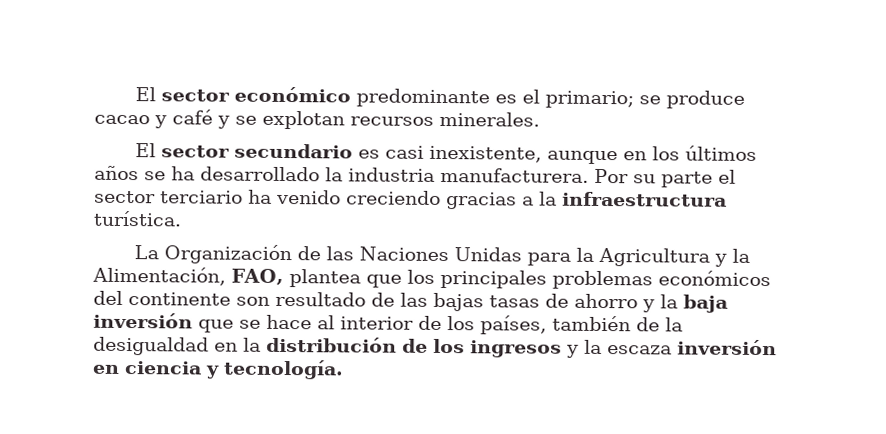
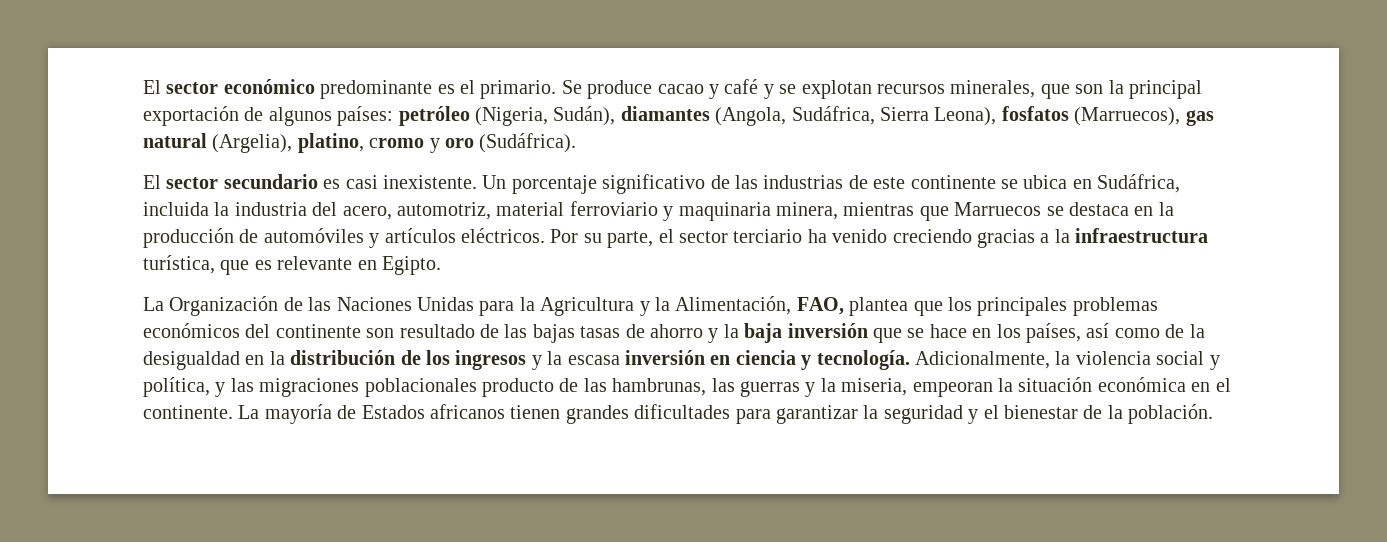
[545,90,662,109] primario; se -> [480,80,582,99] primario. Se
[439,111,540,127] minerales. -> [950,80,1202,99] [143,106,1214,126] [143,133,577,153] minerales, que son la principal exportación de algunos países: petróleo (Nigeria, Sudán), diamantes (Angola, Sudáfrica, Sierra Leona), fosfatos (Marruecos), gas natural (Argelia), platino, cromo y oro (Sudáfrica).
[429,145,758,165] [94,165,589,183] inexistente, aunque en los últimos años se ha desarrollado la industria manufacturera. -> [383,174,1181,194] [143,201,1174,221] [143,228,545,248] inexistente. Un porcentaje significativo de las industrias de este continente se ubica en Sudáfrica, incluida la industria del acero, automotriz, material ferroviario y maquinaria minera, mientras que Marruecos se destaca en la producción de automóviles y artículos eléctricos.
[660,171,713,188] parte -> [607,231,654,248] parte,
[93,210,182,227] turística. -> [143,255,441,275] turística, que es relevante en Egipto.
[317,315,631,335] al interior de los países, también -> [972,323,1160,343] en los países, así como
[607,345,672,355] escaza -> [567,355,620,365] escasa
(344, 369) none -> [914,351,1220,370] [143,377,1231,397] [143,404,1214,424] Adicionalmente, la violencia social y política, y las migraciones poblacionales producto de las hambrunas, las guerras y la miseria, empeoran la situación económica en el continente. La mayoría de Estados africanos tienen grandes dificultades para garantizar la seguridad y el bienestar de la población.

